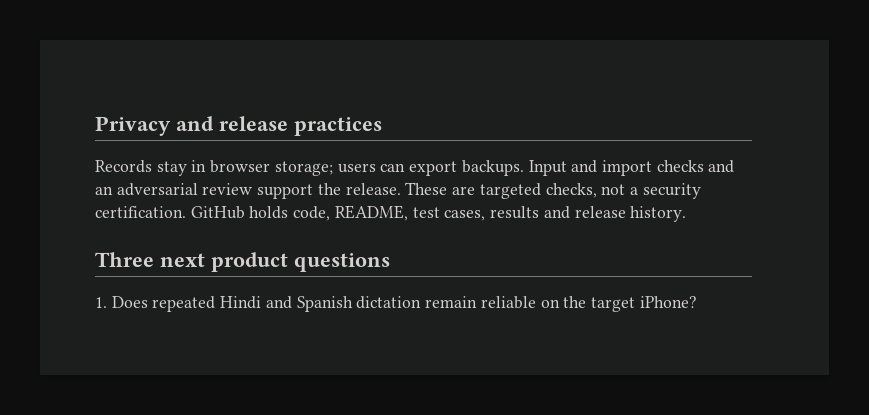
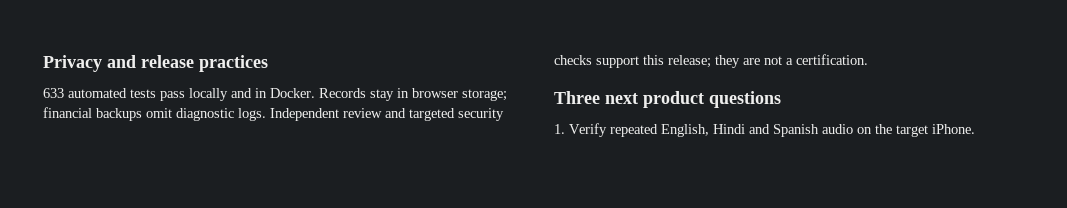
(382, 126) none -> [43,88,315,101] 633 automated tests pass locally and in Docker.
[337,160,735,176] [95,182,597,199] users can export backups. Input and import checks and an adversarial review support the release. These are targeted checks, -> [43,107,504,121] [554,55,760,68] financial backups omit diagnostic logs. Independent review and targeted security checks support this release; they are
[642,183,701,199] security -> (793, 61) none
[190,205,687,222] GitHub holds code, README, test cases, results and release history. -> (868, 59) none
[111,296,536,312] Does repeated Hindi and Spanish dictation remain reliable -> [569,123,853,137] Verify repeated English, Hindi and Spanish audio
[639,296,697,308] iPhone? -> [932,124,975,134] iPhone.

